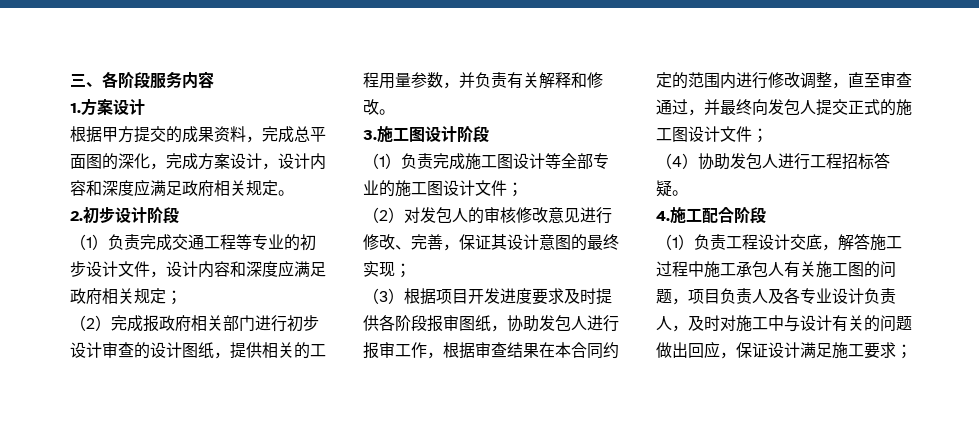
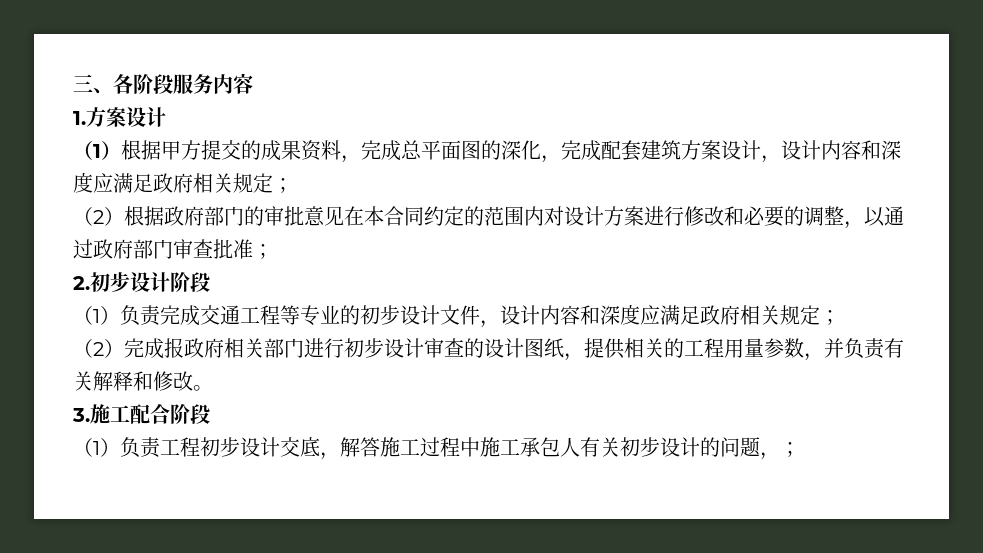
(145, 107) none -> [73,141,121,160] （1）
(198, 161) none -> [601,140,681,161] 配套建筑
[278,190,294,196] 。 -> [273,178,293,193] [73,206,904,229] [73,239,273,259] ； // （2）根据政府部门的审批意见在本合同约定的范围内对设计方案进行修改和必要的调整，以通过政府部门审查批准；
[409,125,489,143] [363,153,609,170] [363,180,523,197] [363,207,612,224] [363,234,619,251] [363,261,411,278] [363,288,612,305] [363,315,619,332] [363,342,619,359] [656,72,912,89] [656,99,912,116] [656,126,768,143] [656,153,890,170] [656,180,688,197] [656,207,702,223] 图设计阶段 // （1）负责完成施工图设计等全部专业的施工图设计文件； // （2）对发包人的审核修改意见进行修改、完善，保证其设计意图的最终实现； // （3）根据项目开发进度要求及时提供各阶段报审图纸，协助发包人进行报审工作，根据审查结果在本合同约定的范围内进行修改调整，直至审查通过，并最终向发包人提交正式的施工图设计文件； // （4）协助发包人进行工程招标答疑。 // 4.施工 -> (130, 413) none
(758, 242) none -> [200,437,240,457] 初步
[816,261,896,278] [656,288,896,305] [656,315,912,332] [656,341,896,359] 施工图的问题，项目负责人及各专业设计负责人，及时对施工中与设计有关的问题做出回应，保证设计满足施工要求 -> [620,437,780,460] 初步设计的问题，

